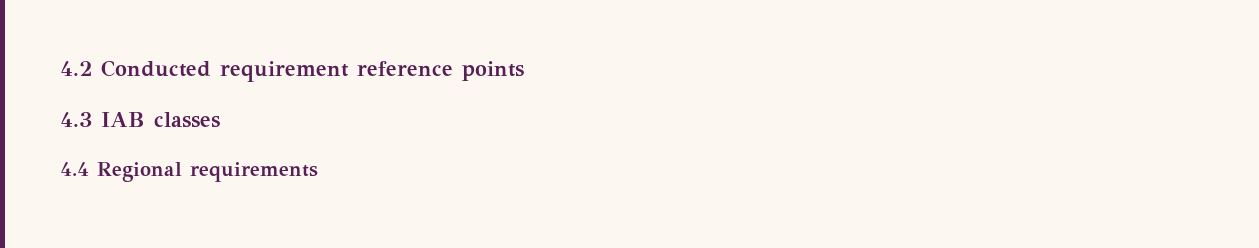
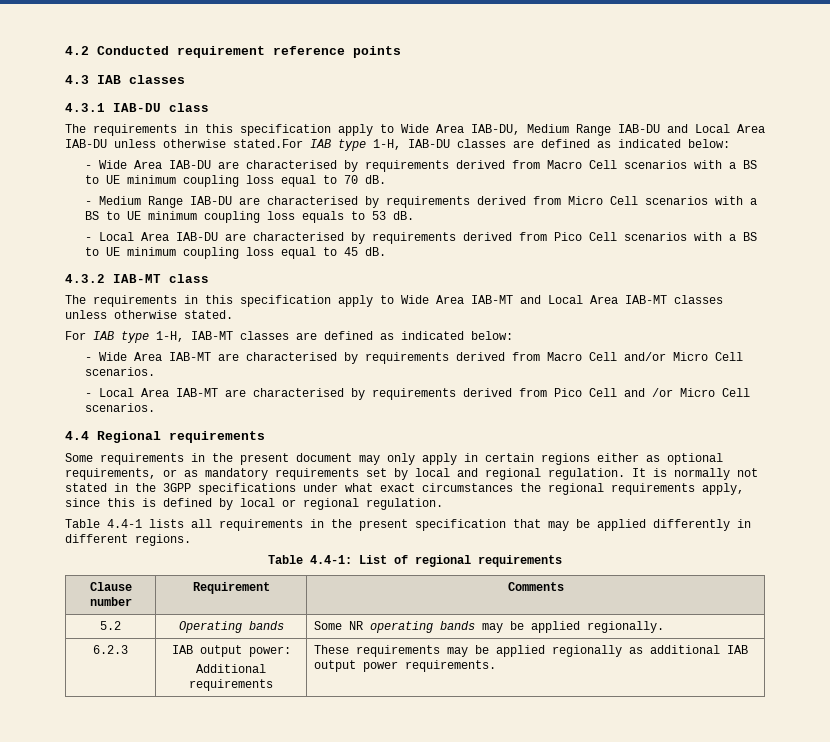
[60,162,318,182] 4.4 Regional requirements -> [65,103,209,112] [65,124,765,136] [65,139,730,151] [85,160,758,172] [85,175,387,187] [85,196,758,208] [85,211,415,223] [85,232,758,244] [85,247,387,259] [65,274,209,283] [65,295,723,307] [65,310,233,319] [65,331,513,343] [85,352,744,364] [85,367,156,376] [85,388,751,400] [85,403,156,412] [65,431,265,443] [65,453,723,465] [65,468,758,480] [65,483,744,495] [65,498,443,510] [65,519,751,531] [65,534,191,546] [268,555,562,567] [89,582,132,591] [89,597,132,606] [192,582,270,594] [507,582,564,591] [100,621,121,630] [178,621,284,633] [313,621,664,633] [93,645,128,654] [171,645,291,657] [196,664,266,673] [189,679,273,691] [313,645,748,657] [313,660,496,672] 4.3.1 IAB-DU class // The requirements in this specification apply to Wide Area IAB-DU, Medium Range IAB-DU and Local Area IAB-DU unless otherwise stated.For IAB type 1-H, IAB-DU classes are defined as indicated below: // - Wide Area IAB-DU are characterised by requirements derived from Macro Cell scenarios with a BS to UE minimum coupling loss equal to 70 dB. // - Medium Range IAB-DU are characterised by requirements derived from Micro Cell scenarios with a BS to UE minimum coupling loss equals to 53 dB. // - Local Area IAB-DU are characterised by requirements derived from Pico Cell scenarios with a BS to UE minimum coupling loss equal to 45 dB. // 4.3.2 IAB-MT class // The requirements in this specification apply to Wide Area IAB-MT and Local Area IAB-MT classes unless otherwise stated. // For IAB type 1-H, IAB-MT classes are defined as indicated below: // - Wide Area IAB-MT are characterised by requirements derived from Macro Cell and/or Micro Cell scenarios. // - Local Area IAB-MT are characterised by requirements derived from Pico Cell and /or Micro Cell scenarios. // 4.4 Regional requirements // Some requirements in the present document may only apply in certain regions either as optional requirements, or as mandatory requirements set by local and regional regulation. It is normally not stated in the 3GPP specifications under what exact circumstances the regional requirements apply, since this is defined by local or regional regulation. // Table 4.4-1 lists all requirements in the present specification that may be applied differently in different regions. // Table 4.4-1: List of regional requirements // Clause number | Requirement | Comments // 5.2 | Operating bands | Some NR operating bands may be applied regionally. // 6.2.3 | IAB output power: // Additional requirements | These requirements may be applied regionally as additional IAB output power requirements.

